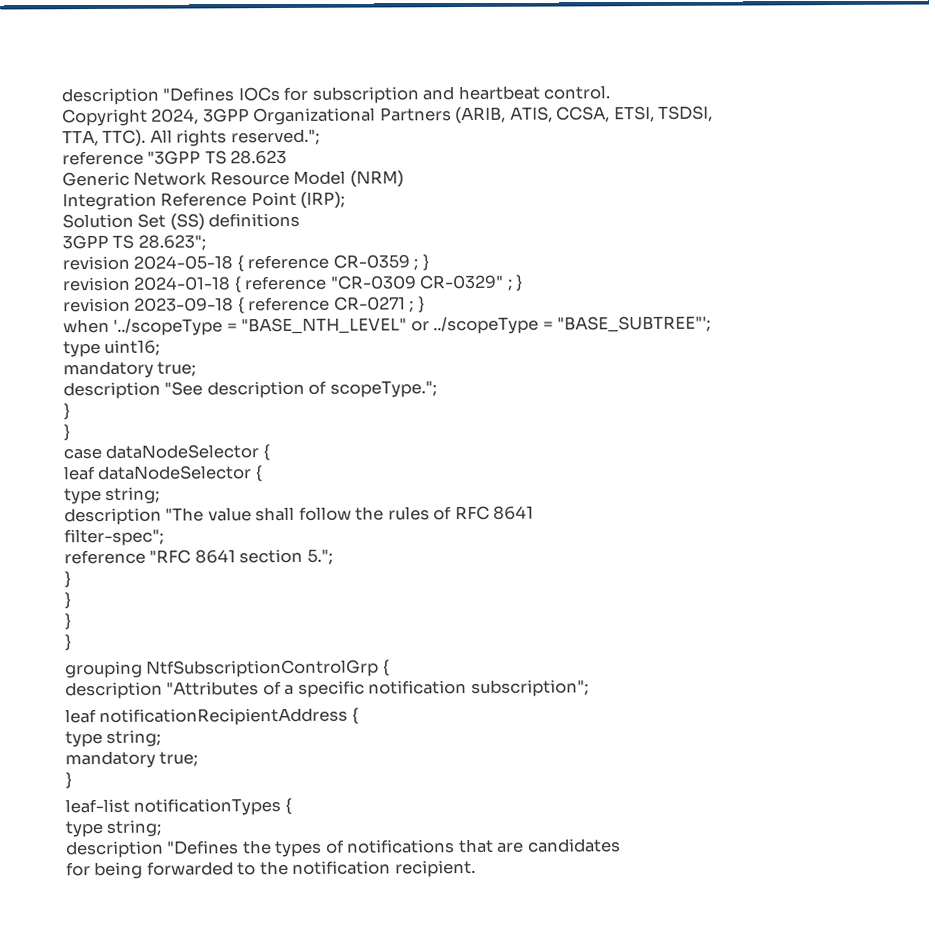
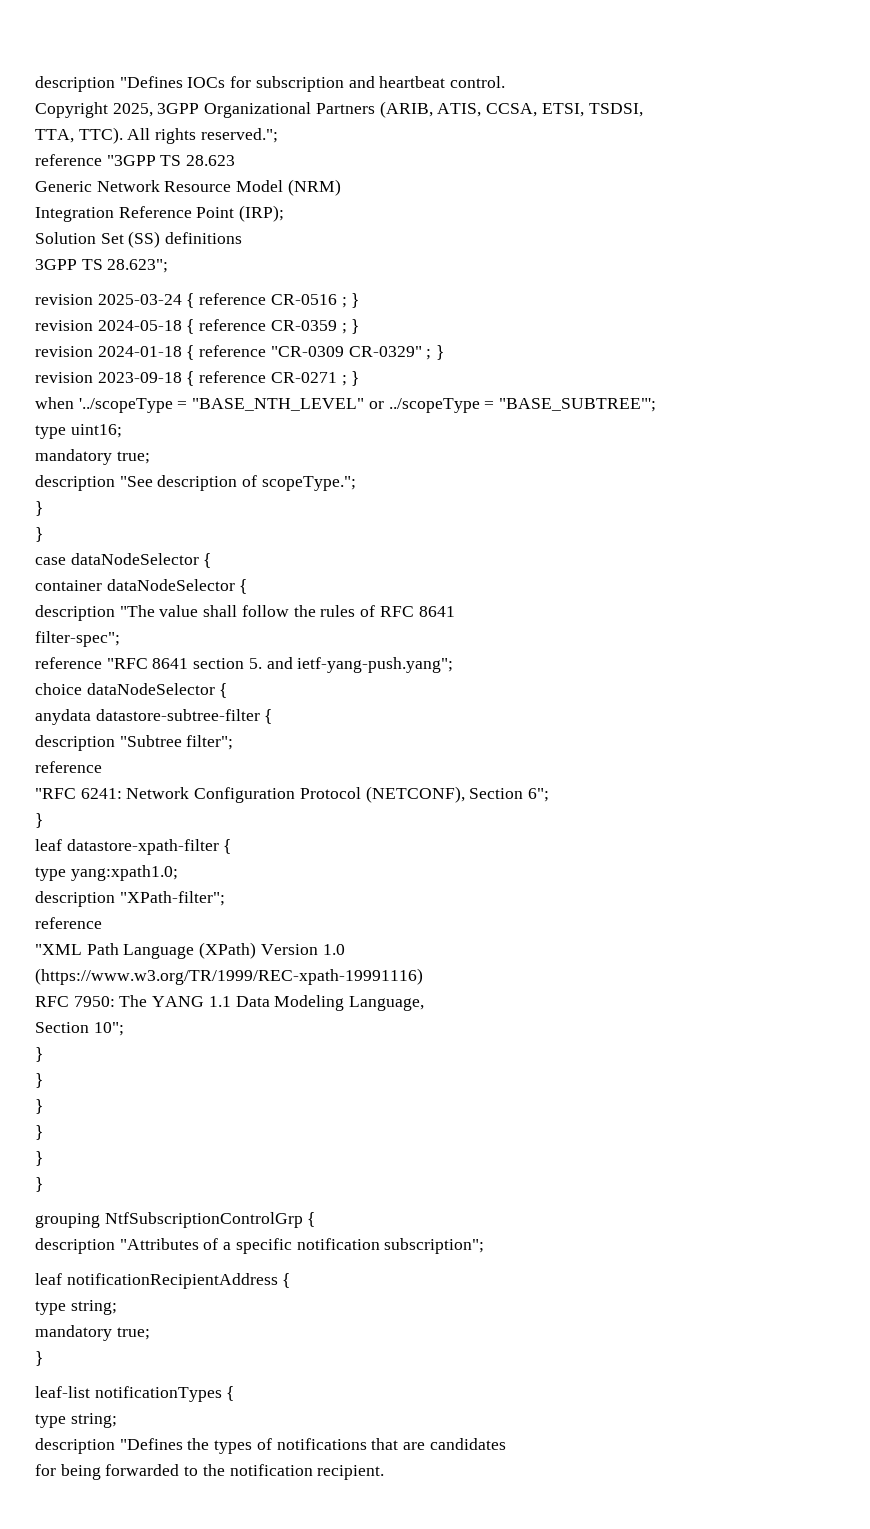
[151,108,200,125] 2024, -> [112,103,153,117] 2025,
(206, 242) none -> [35,293,360,308] // revision 2025-03-24 { reference CR-0516 ; }
[63,465,263,483] [64,486,161,505] leaf dataNodeSelector { // type string; -> [35,579,248,594] container dataNodeSelector {
[306,548,333,565] 5."; -> [248,657,454,673] [35,683,228,698] [35,709,273,725] [35,735,234,751] [35,761,102,773] [35,786,550,803] [35,813,43,828] [35,839,232,855] [35,865,178,881] [35,891,225,907] [35,917,102,929] [35,942,345,959] [35,968,423,985] [35,995,425,1011] [35,1022,124,1036] [35,1047,43,1062] [35,1073,43,1088] 5. and ietf-yang-push.yang"; // choice dataNodeSelector { // anydata datastore-subtree-filter { // description "Subtree filter"; // reference // "RFC 6241: Network Configuration Protocol (NETCONF), Section 6"; // } // leaf datastore-xpath-filter { // type yang:xpath1.0; // description "XPath-filter"; // reference // "XML Path Language (XPath) Version 1.0 // (https://www.w3.org/TR/1999/REC-xpath-19991116) // RFC 7950: The YANG 1.1 Data Modeling Language, // Section 10"; // } // }

